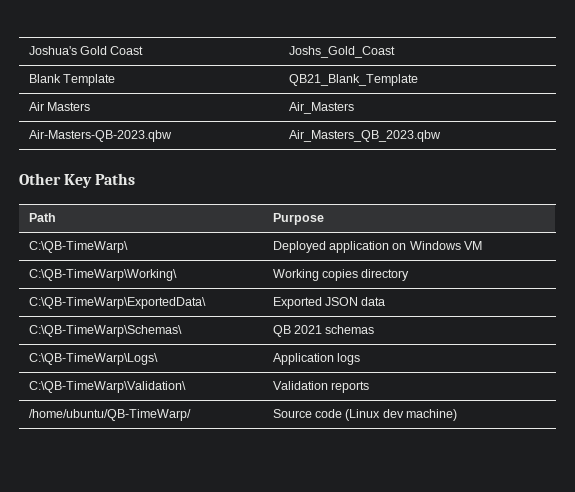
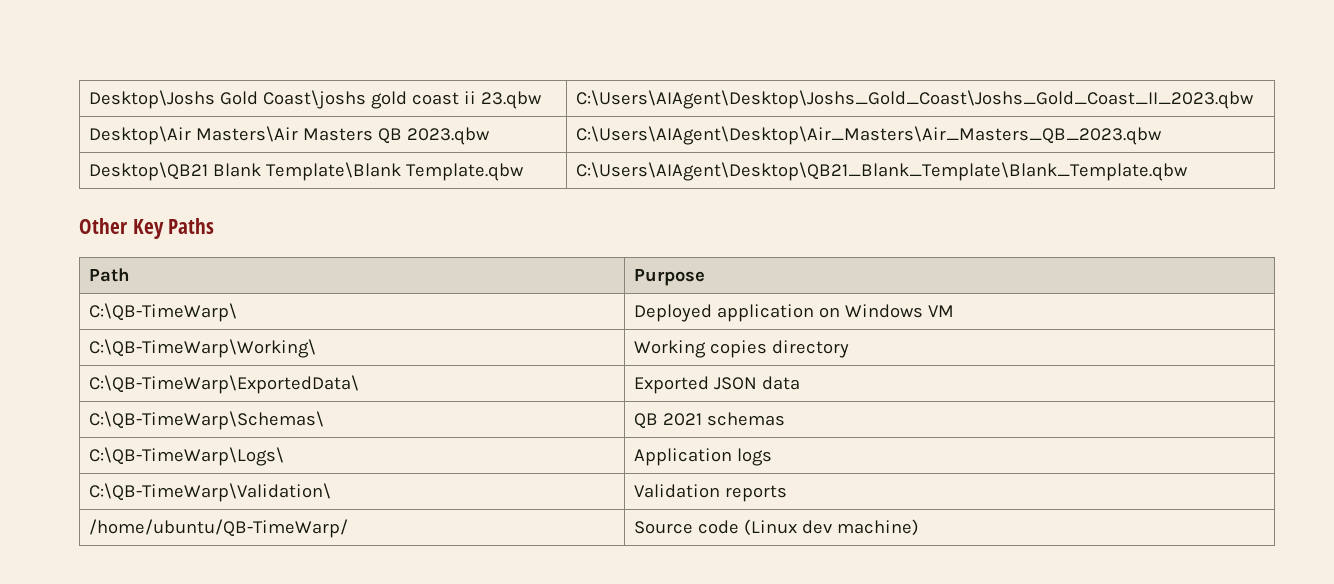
[28,46,144,55] [288,46,395,58] [28,74,116,86] [288,74,418,86] [28,102,91,111] [288,102,354,114] [28,130,172,142] [288,130,441,142] Joshua's Gold Coast | Joshs_Gold_Coast // Blank Template | QB21_Blank_Template // Air Masters | Air_Masters // Air-Masters-QB-2023.qbw | Air_Masters_QB_2023.qbw -> [88,90,542,109] [575,90,1254,109] [88,126,490,145] [575,126,1162,145] [88,162,524,181] [575,162,1188,181] Desktop\Joshs Gold Coast\joshs gold coast ii 23.qbw | C:\Users\AIAgent\Desktop\Joshs_Gold_Coast\Joshs_Gold_Coast_II_2023.qbw // Desktop\Air Masters\Air Masters QB 2023.qbw | C:\Users\AIAgent\Desktop\Air_Masters\Air_Masters_QB_2023.qbw // Desktop\QB21 Blank Template\Blank Template.qbw | C:\Users\AIAgent\Desktop\QB21_Blank_Template\Blank_Template.qbw

